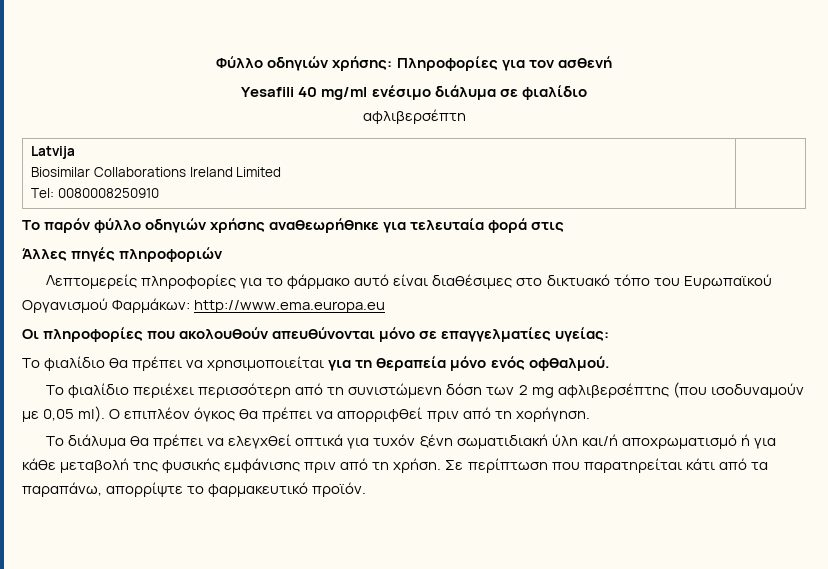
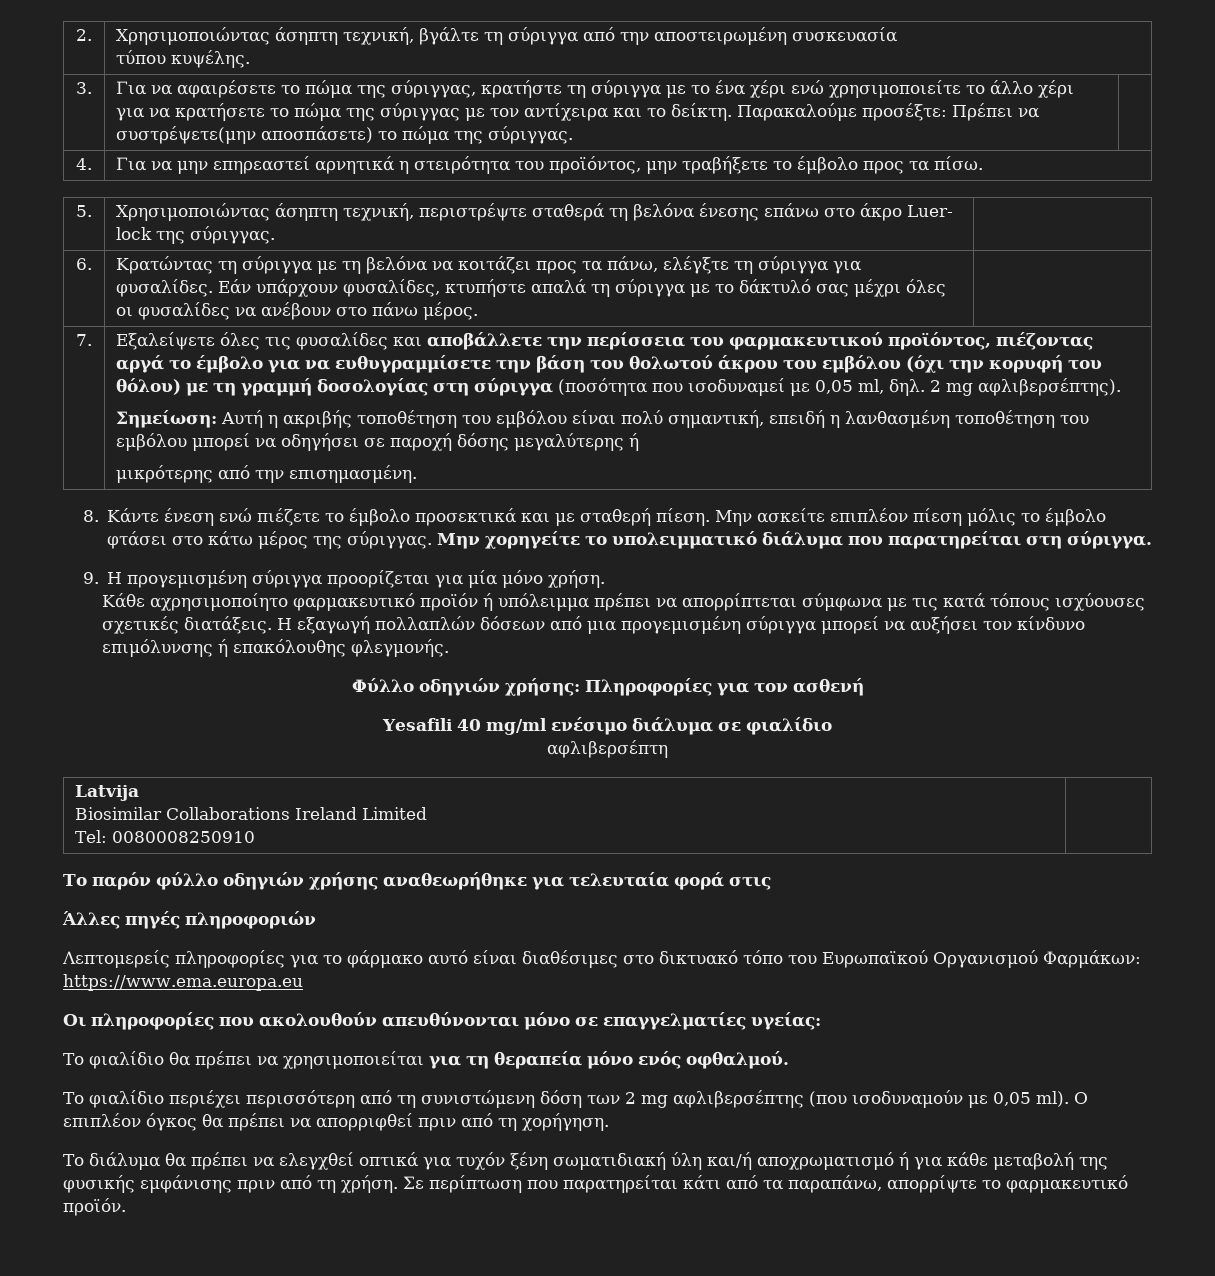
(216, 62) none -> [76,29,92,41] [116,27,899,45] [116,50,251,68] [76,82,92,94] [116,80,1075,98] [116,103,1041,121] [116,126,574,144] [76,158,92,170] [116,156,984,174] [76,205,92,217] [116,203,954,221] [116,226,276,244] [76,258,92,270] [116,256,863,274] [116,279,947,297] [116,302,479,320] [76,334,92,346] [116,332,1094,350] [116,355,1103,373] [116,378,1122,396] [116,410,1090,428] [116,433,640,451] [116,465,418,483] [82,508,1106,526] [106,531,1152,549] [82,570,605,588] [102,593,1146,611] [102,616,1086,634] [102,639,450,657] 2. | Χρησιμοποιώντας άσηπτη τεχνική, βγάλτε τη σύριγγα από την αποστειρωμένη συσκευασία // τύπου κυψέλης. // 3. | Για να αφαιρέσετε το πώμα της σύριγγας, κρατήστε τη σύριγγα με το ένα χέρι ενώ χρησιμοποιείτε το άλλο χέρι για να κρατήσετε το πώμα της σύριγγας με τον αντίχειρα και το δείκτη. Παρακαλούμε προσέξτε: Πρέπει να συστρέψετε(μην αποσπάσετε) το πώμα της σύριγγας. | // 4. | Για να μην επηρεαστεί αρνητικά η στειρότητα του προϊόντος, μην τραβήξετε το έμβολο προς τα πίσω. // 5. | Χρησιμοποιώντας άσηπτη τεχνική, περιστρέψτε σταθερά τη βελόνα ένεσης επάνω στο άκρο Luer- lock της σύριγγας. | // 6. | Κρατώντας τη σύριγγα με τη βελόνα να κοιτάζει προς τα πάνω, ελέγξτε τη σύριγγα για φυσαλίδες. Εάν υπάρχουν φυσαλίδες, κτυπήστε απαλά τη σύριγγα με το δάκτυλό σας μέχρι όλες οι φυσαλίδες να ανέβουν στο πάνω μέρος. | // 7. | Εξαλείψετε όλες τις φυσαλίδες και αποβάλλετε την περίσσεια του φαρμακευτικού προϊόντος, πιέζοντας αργά το έμβολο για να ευθυγραμμίσετε την βάση του θολωτού άκρου του εμβόλου (όχι την κορυφή του θόλου) με τη γραμμή δοσολογίας στη σύριγγα (ποσότητα που ισοδυναμεί με 0,05 ml, δηλ. 2 mg αφλιβερσέπτης). // Σημείωση: Αυτή η ακριβής τοποθέτηση του εμβόλου είναι πολύ σημαντική, επειδή η λανθασμένη τοποθέτηση του εμβόλου μπορεί να οδηγήσει σε παροχή δόσης μεγαλύτερης ή // μικρότερης από την επισημασμένη. // 8. Κάντε ένεση ενώ πιέζετε το έμβολο προσεκτικά και με σταθερή πίεση. Μην ασκείτε επιπλέον πίεση μόλις το έμβολο φτάσει στο κάτω μέρος της σύριγγας. Μην χορηγείτε το υπολειμματικό διάλυμα που παρατηρείται στη σύριγγα. // 9. Η προγεμισμένη σύριγγα προορίζεται για μία μόνο χρήση. // Κάθε αχρησιμοποίητο φαρμακευτικό προϊόν ή υπόλειμμα πρέπει να απορρίπτεται σύμφωνα με τις κατά τόπους ισχύουσες σχετικές διατάξεις. Η εξαγωγή πολλαπλών δόσεων από μια προγεμισμένη σύριγγα μπορεί να αυξήσει τον κίνδυνο επιμόλυνσης ή επακόλουθης φλεγμονής. //
[194,300,386,313] http://www.ema.europa.eu -> [63,974,303,991] https://www.ema.europa.eu

